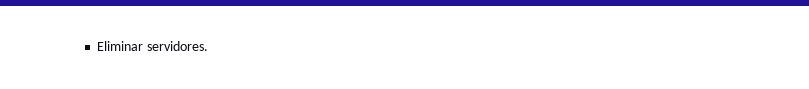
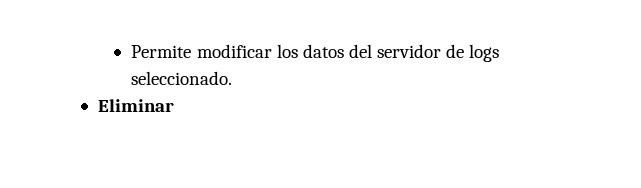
[97,41,209,51] Eliminar servidores. -> [131,44,500,62] [131,71,233,85] [98,99,175,112] Permite modificar los datos del servidor de logs seleccionado. // Eliminar

